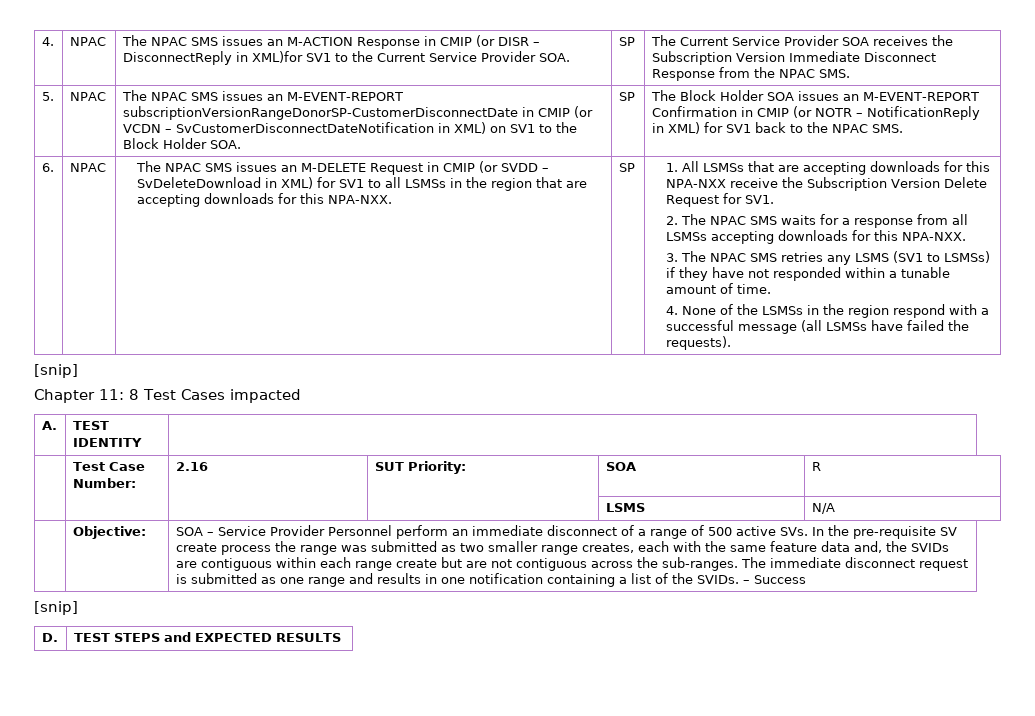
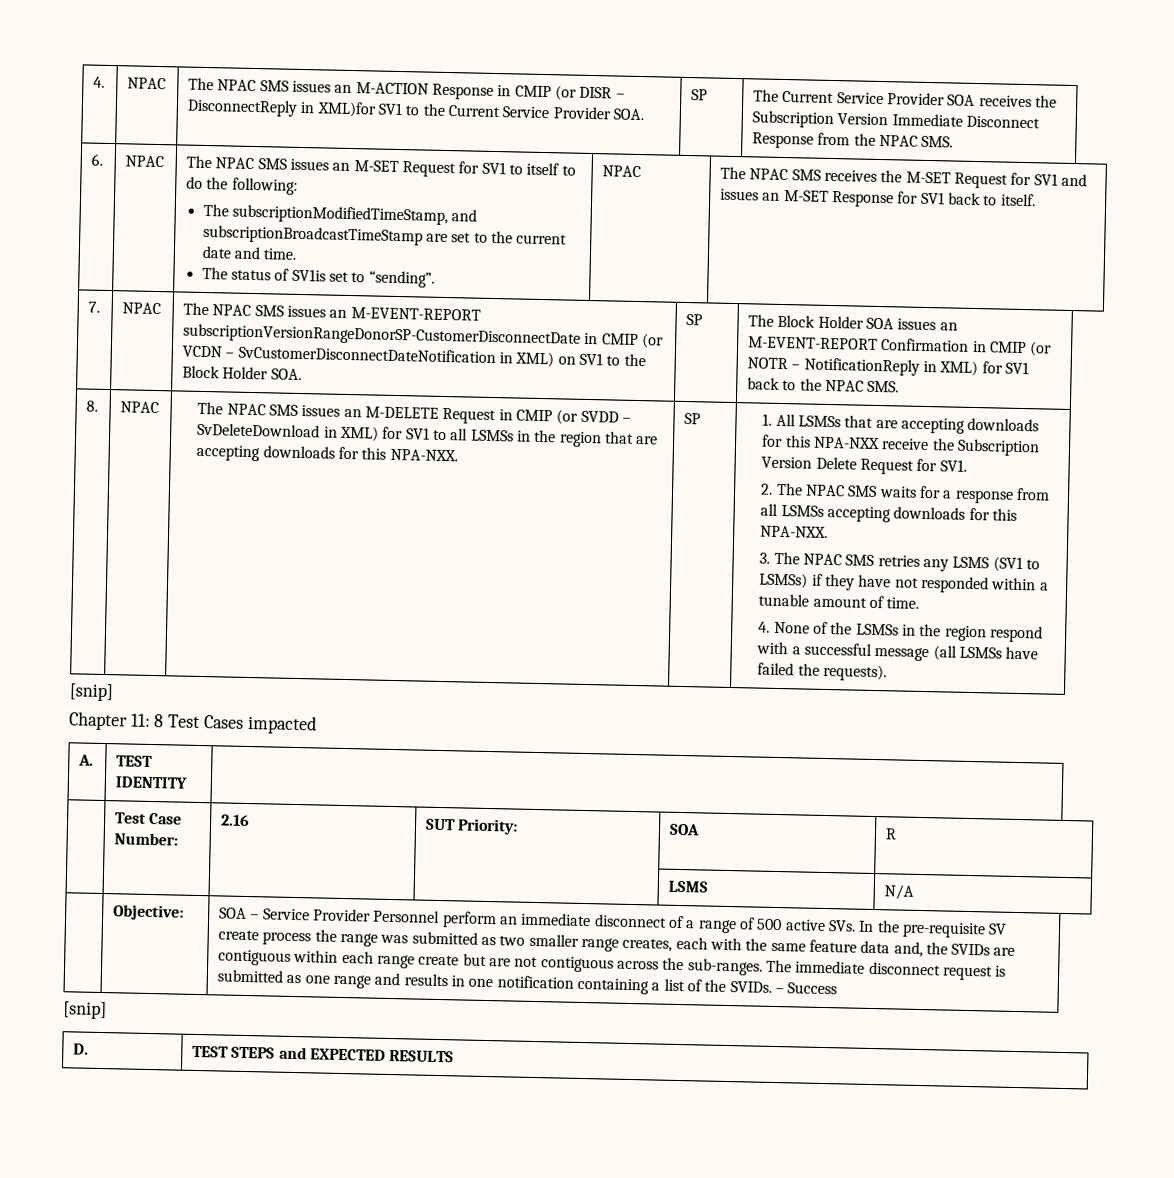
[41,92,54,101] 5. -> [91,153,104,166] [125,155,165,168] [186,155,576,178] [186,176,298,195] [202,203,478,226] [202,224,568,246] [201,245,298,260] [201,266,435,288] [602,165,642,178] [720,166,1087,189] [720,188,1036,208] [88,301,101,313] 6. | NPAC | The NPAC SMS issues an M-SET Request for SV1 to itself to do the following: // The subscriptionModifiedTimeStamp, and subscriptionBroadcastTimeStamp are set to the current date and time. // The status of SV1is set to “sending”. | NPAC | The NPAC SMS receives the M-SET Request for SV1 and issues an M-SET Response for SV1 back to itself. // 7.
[41,163,54,172] 6. -> [86,400,99,412] 8.

